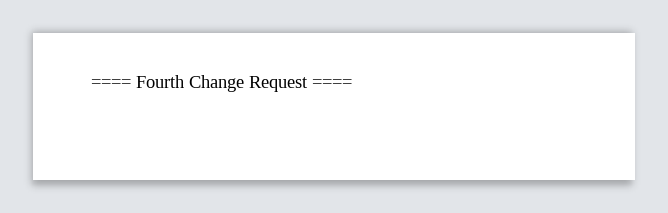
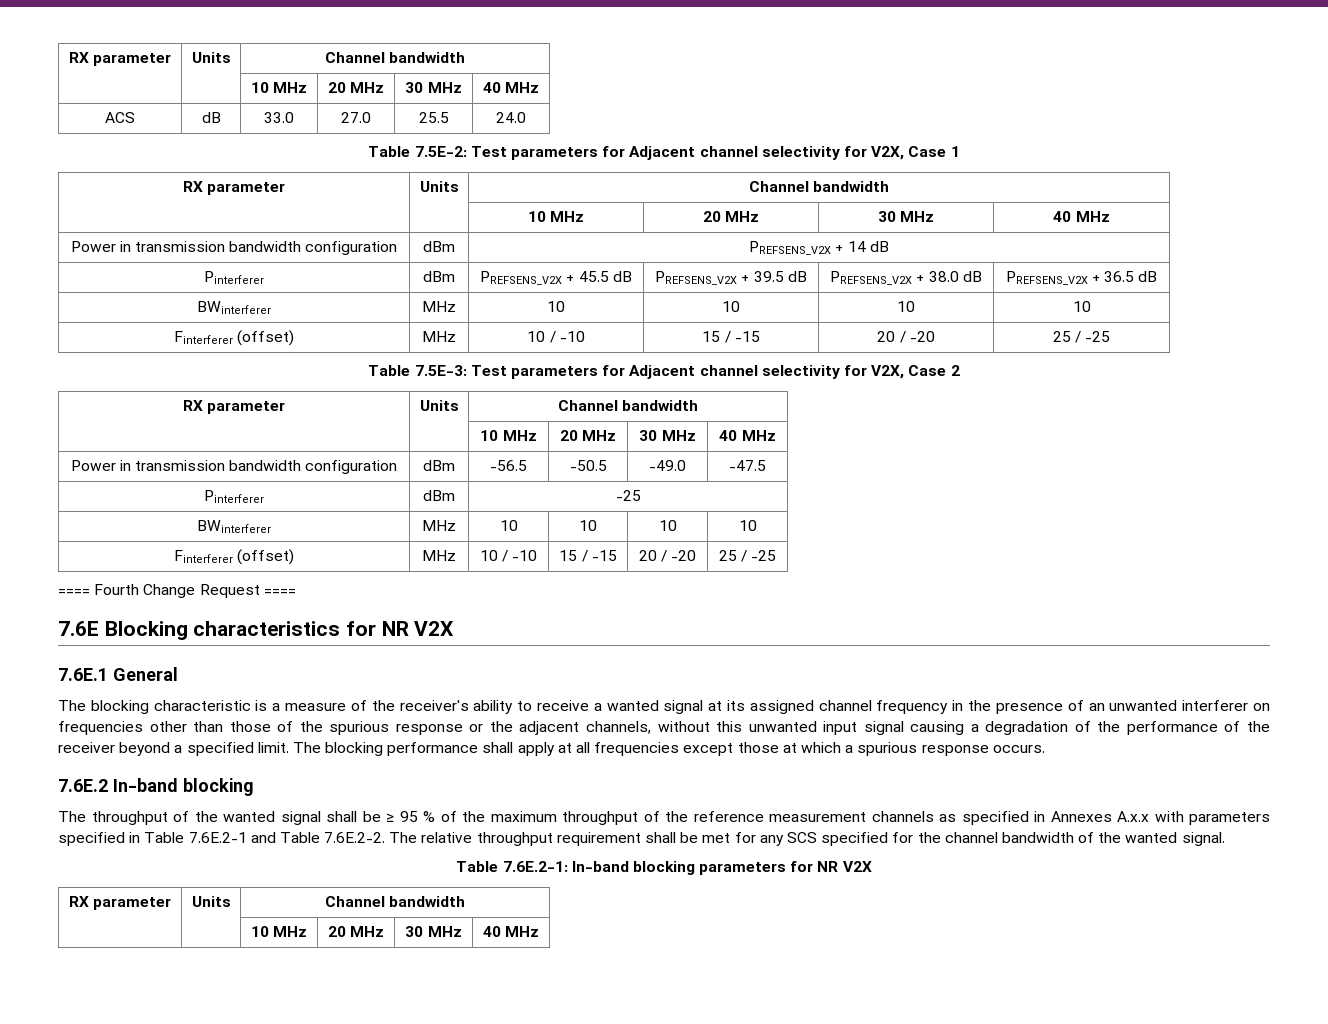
(91, 83) none -> [68,52,172,66] [191,52,231,63] [324,52,466,63] [250,82,308,93] [327,82,385,93] [405,82,462,93] [482,82,540,93] [105,112,135,123] [201,112,221,123] [264,112,294,123] [341,112,371,123] [418,112,449,123] [496,112,526,123] [368,146,960,160] [182,181,286,195] [419,181,459,192] [748,181,890,192] [527,211,585,222] [702,211,760,222] [877,211,935,222] [1053,211,1110,222] [70,241,398,255] [423,241,455,252] [749,241,889,255] [204,271,264,284] [423,271,455,282] [480,271,632,285] [655,271,807,285] [830,271,982,285] [1005,271,1158,285] [197,301,271,314] [422,301,456,312] [547,301,565,312] [722,301,740,312] [897,301,915,312] [1072,301,1091,312] [173,330,295,346] [422,331,456,342] [527,331,585,343] [702,331,760,343] [877,331,935,343] [1052,331,1111,343] [368,365,960,379] [182,400,286,414] [419,400,459,411] [557,400,699,411] [480,430,537,441] [559,430,617,441] [639,430,696,441] [719,430,776,441] [70,460,398,474] [423,460,455,471] [490,460,527,471] [569,460,607,471] [649,460,686,471] [729,460,766,471] [204,490,264,503] [423,490,455,501] [615,490,641,501] [197,520,271,533] [422,520,456,531] [499,520,518,531] [579,520,597,531] [658,520,677,531] [738,520,757,531] [173,549,295,565] [422,550,456,561] [479,550,538,562] [559,550,617,562] [638,550,697,562] [718,550,777,562] RX parameter | Units | Channel bandwidth // | | 10 MHz | 20 MHz | 30 MHz | 40 MHz // ACS | dB | 33.0 | 27.0 | 25.5 | 24.0 // Table 7.5E-2: Test parameters for Adjacent channel selectivity for V2X, Case 1 // RX parameter | Units | Channel bandwidth // | | 10 MHz | 20 MHz | 30 MHz | 40 MHz // Power in transmission bandwidth configuration | dBm | PREFSENS_V2X + 14 dB // Pinterferer | dBm | PREFSENS_V2X + 45.5 dB | PREFSENS_V2X + 39.5 dB | PREFSENS_V2X + 38.0 dB | PREFSENS_V2X + 36.5 dB // BWinterferer | MHz | 10 | 10 | 10 | 10 // Finterferer (offset) | MHz | 10 / -10 | 15 / -15 | 20 / -20 | 25 / -25 // Table 7.5E-3: Test parameters for Adjacent channel selectivity for V2X, Case 2 // RX parameter | Units | Channel bandwidth // | | 10 MHz | 20 MHz | 30 MHz | 40 MHz // Power in transmission bandwidth configuration | dBm | -56.5 | -50.5 | -49.0 | -47.5 // Pinterferer | dBm | -25 // BWinterferer | MHz | 10 | 10 | 10 | 10 // Finterferer (offset) | MHz | 10 / -10 | 15 / -15 | 20 / -20 | 25 / -25 //
(352, 83) none -> [58,621,455,640] [58,667,178,681] [58,700,1270,714] [58,721,1270,735] [58,742,1045,756] [58,778,254,796] [58,811,1270,825] [58,832,1225,846] [456,861,872,875] [68,896,172,910] [191,896,231,907] [324,896,466,907] [250,926,308,937] [327,926,385,937] [405,926,462,937] [482,926,540,937] // 7.6E Blocking characteristics for NR V2X // 7.6E.1 General // The blocking characteristic is a measure of the receiver's ability to receive a wanted signal at its assigned channel frequency in the presence of an unwanted interferer on frequencies other than those of the spurious response or the adjacent channels, without this unwanted input signal causing a degradation of the performance of the receiver beyond a specified limit. The blocking performance shall apply at all frequencies except those at which a spurious response occurs. // 7.6E.2 In-band blocking // The throughput of the wanted signal shall be ≥ 95 % of the maximum throughput of the reference measurement channels as specified in Annexes A.x.x with parameters specified in Table 7.6E.2-1 and Table 7.6E.2-2. The relative throughput requirement shall be met for any SCS specified for the channel bandwidth of the wanted signal. // Table 7.6E.2-1: In-band blocking parameters for NR V2X // RX parameter | Units | Channel bandwidth // | | 10 MHz | 20 MHz | 30 MHz | 40 MHz

